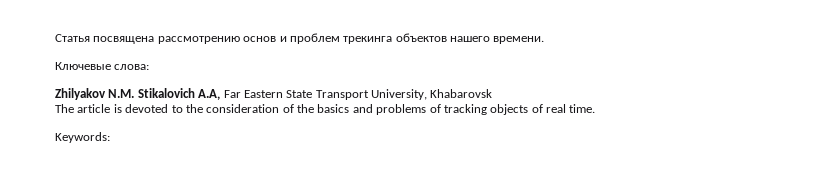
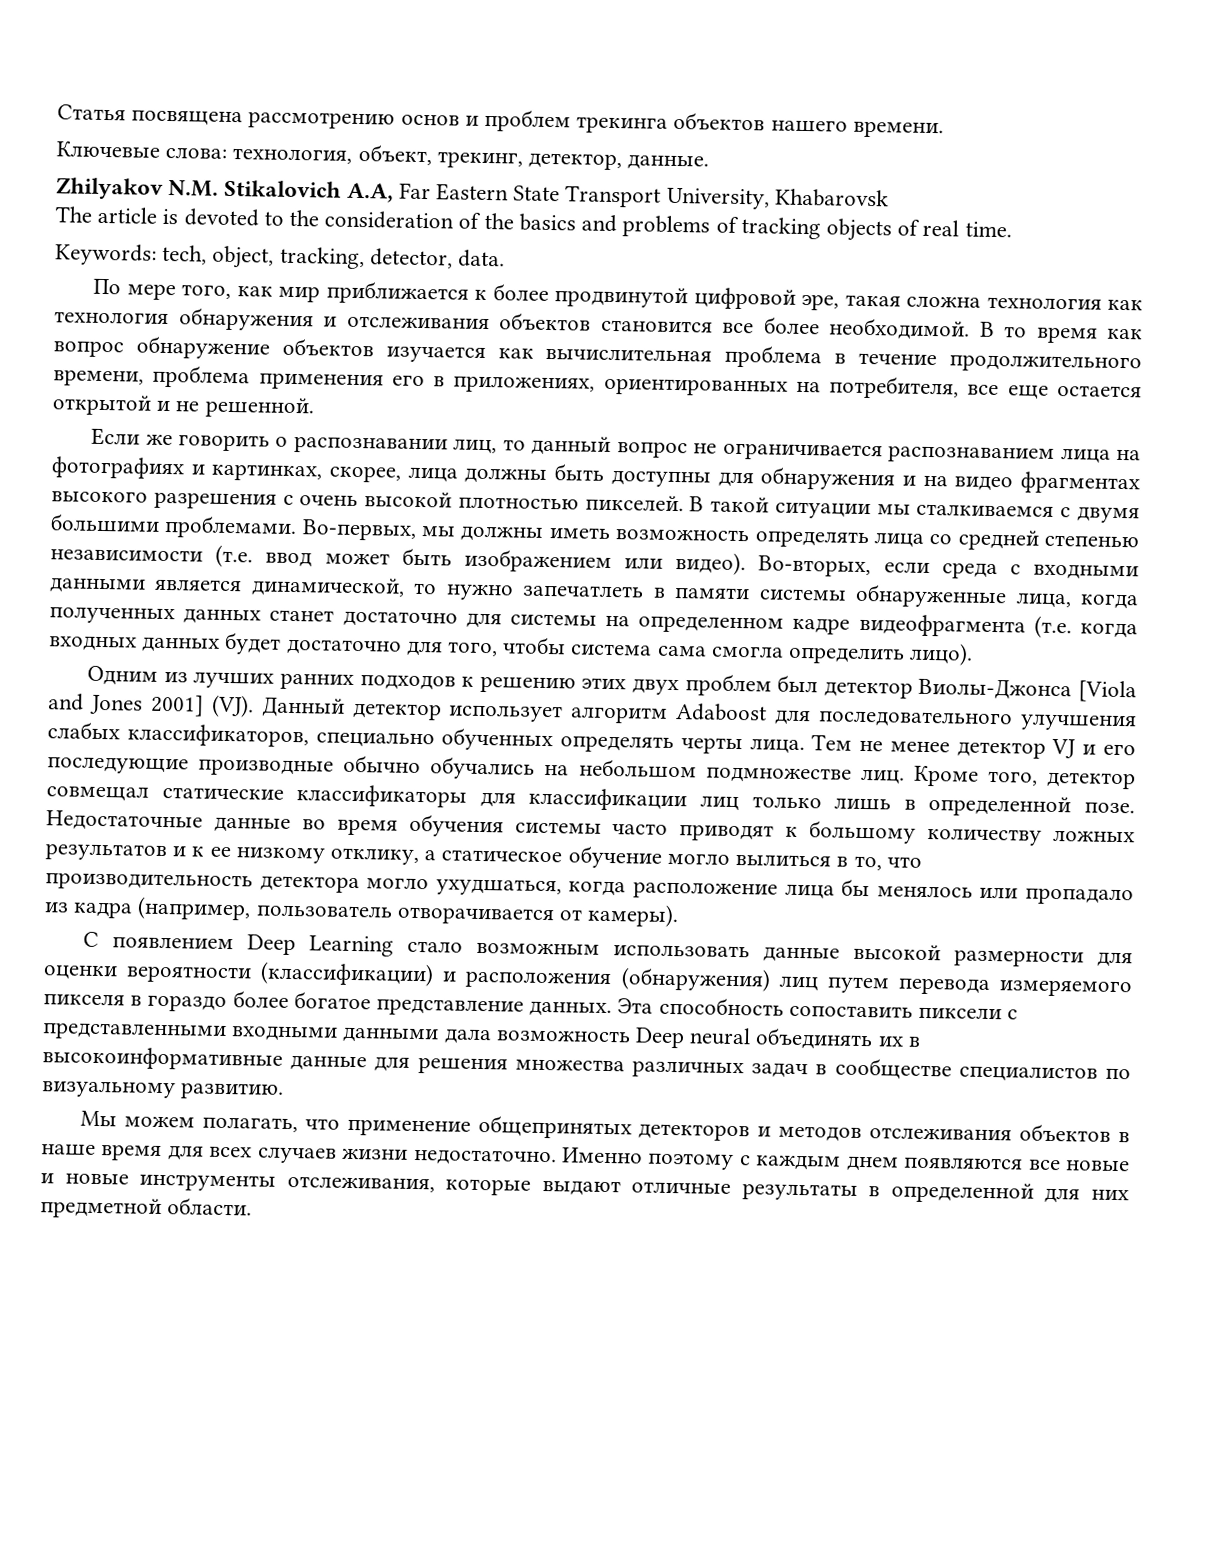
(150, 67) none -> [232,143,710,171] технология, объект, трекинг, детектор, данные.
(110, 137) none -> [162,244,506,270] [93,278,1143,311] [54,307,1143,344] [53,335,1142,374] [53,364,1142,400] [52,394,314,419] [91,427,1142,464] [51,456,1141,495] [51,490,1140,524] [50,513,1139,551] [50,544,1139,581] [49,576,1140,610] [49,606,1139,639] [49,631,974,666] [87,665,1138,703] [48,693,1137,732] [47,721,1136,759] [47,754,1136,790] [46,784,1135,818] [46,810,1135,846] [45,843,922,871] [45,872,1134,906] [44,896,680,928] [83,931,1134,968] [43,961,1132,998] [43,990,1019,1020] [42,1022,921,1051] [42,1046,1131,1083] [41,1080,285,1100] [80,1110,1130,1143] [41,1144,1130,1172] [40,1173,1129,1204] [40,1197,253,1220] tech, object, tracking, detector, data. // По мере того, как мир приближается к более продвинутой цифровой эре, такая сложна технология как технология обнаружения и отслеживания объектов становится все более необходимой. В то время как вопрос обнаружение объектов изучается как вычислительная проблема в течение продолжительного времени, проблема применения его в приложениях, ориентированных на потребителя, все еще остается открытой и не решенной. // Если же говорить о распознавании лиц, то данный вопрос не ограничивается распознаванием лица на фотографиях и картинках, скорее, лица должны быть доступны для обнаружения и на видео фрагментах высокого разрешения с очень высокой плотностью пикселей. В такой ситуации мы сталкиваемся с двумя большими проблемами. Во-первых, мы должны иметь возможность определять лица со средней степенью независимости (т.е. ввод может быть изображением или видео). Во-вторых, если среда с входными данными является динамической, то нужно запечатлеть в памяти системы обнаруженные лица, когда полученных данных станет достаточно для системы на определенном кадре видеофрагмента (т.е. когда входных данных будет достаточно для того, чтобы система сама смогла определить лицо). // Одним из лучших ранних подходов к решению этих двух проблем был детектор Виолы-Джонса [Viola and Jones 2001] (VJ). Данный детектор использует алгоритм Adaboost для последовательного улучшения слабых классификаторов, специально обученных определять черты лица. Тем не менее детектор VJ и его последующие производные обычно обучались на небольшом подмножестве лиц. Кроме того, детектор совмещал статические классификаторы для классификации лиц только лишь в определенной позе. Недостаточные данные во время обучения системы часто приводят к большому количеству ложных результатов и к ее низкому отклику, а статическое обучение могло вылиться в то, что производительность детектора могло ухудшаться, когда расположение лица бы менялось или пропадало из кадра (например, пользователь отворачивается от камеры). // С появлением Deep Learning стало возможным использовать данные высокой размерности для оценки вероятности (классификации) и расположения (обнаружения) лиц путем перевода измеряемого пикселя в гораздо более богатое представление данных. Эта способность сопоставить пиксели с представленными входными данными дала возможность Deep neural объединять их в высокоинформативные данные для решения множества различных задач в сообществе специалистов по визуальному развитию. // Мы можем полагать, что применение общепринятых детекторов и методов отслеживания объектов в наше время для всех случаев жизни недостаточно. Именно поэтому с каждым днем появляются все новые и новые инструменты отслеживания, которые выдают отличные результаты в определенной для них предметной области.

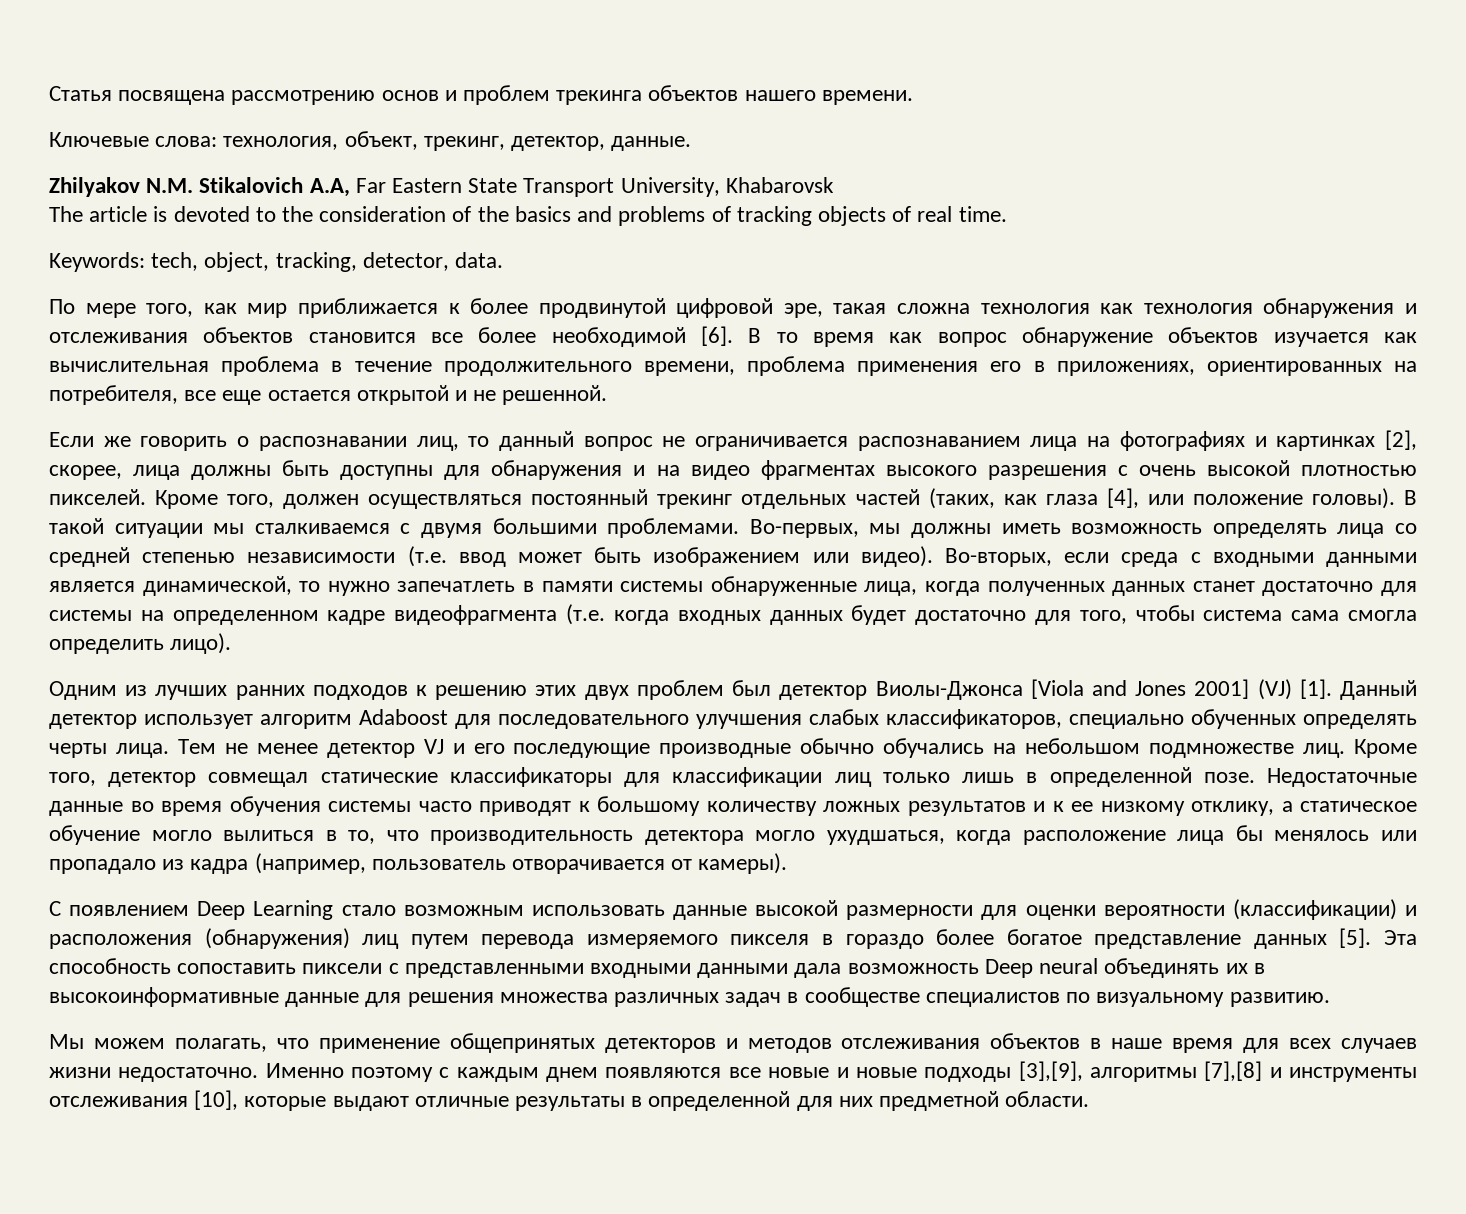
[828,317,970,341] необходимой. -> [551,326,733,347] необходимой [6].
[211,463,323,482] картинках, -> [1276,430,1418,451] картинках [2],
(684, 503) none -> [155,488,1395,509] Кроме того, должен осуществляться постоянный трекинг отдельных частей (таких, как глаза [4], или положение головы).
[210,694,254,718] (VJ). -> [1257,679,1332,700] (VJ) [1].
[529,1000,613,1018] данных. -> [1253,928,1372,949] данных [5].
[139,1173,435,1193] инструменты отслеживания, -> [924,1061,1417,1082] [49,1090,239,1110] подходы [3],[9], алгоритмы [7],[8] и инструменты отслеживания [10],

